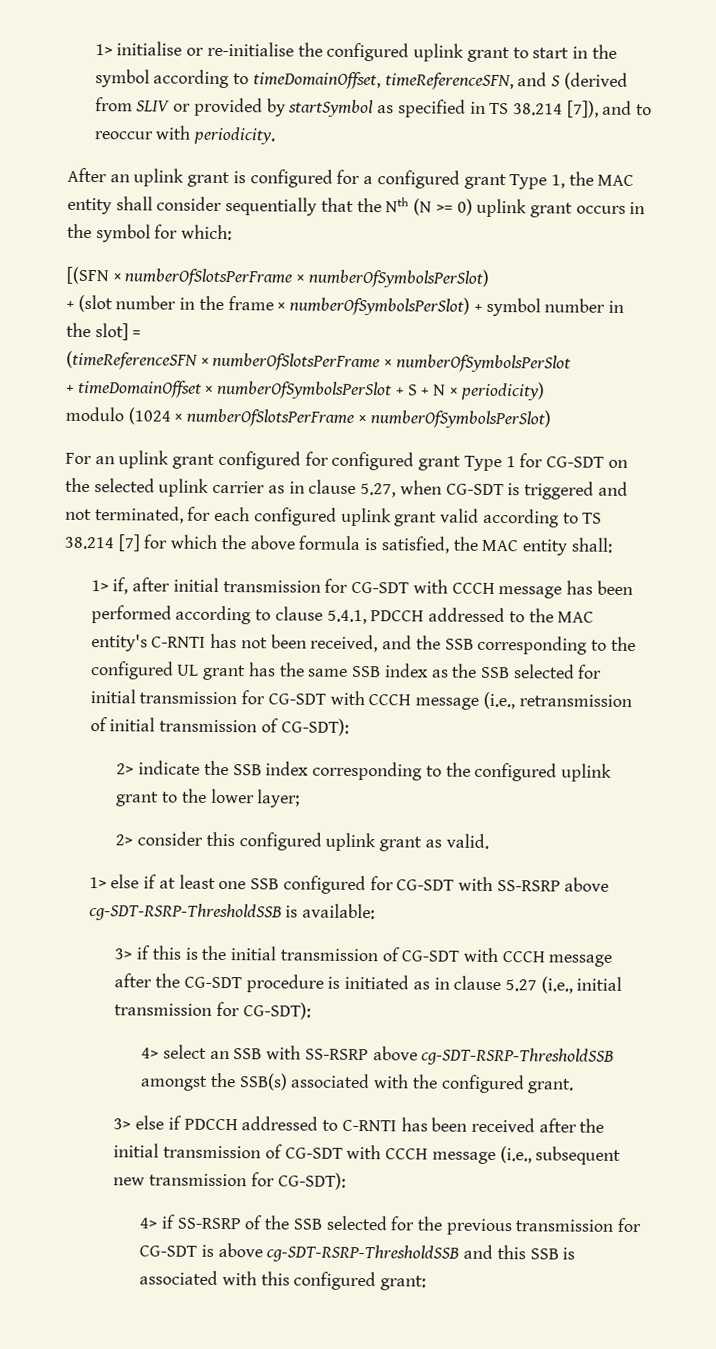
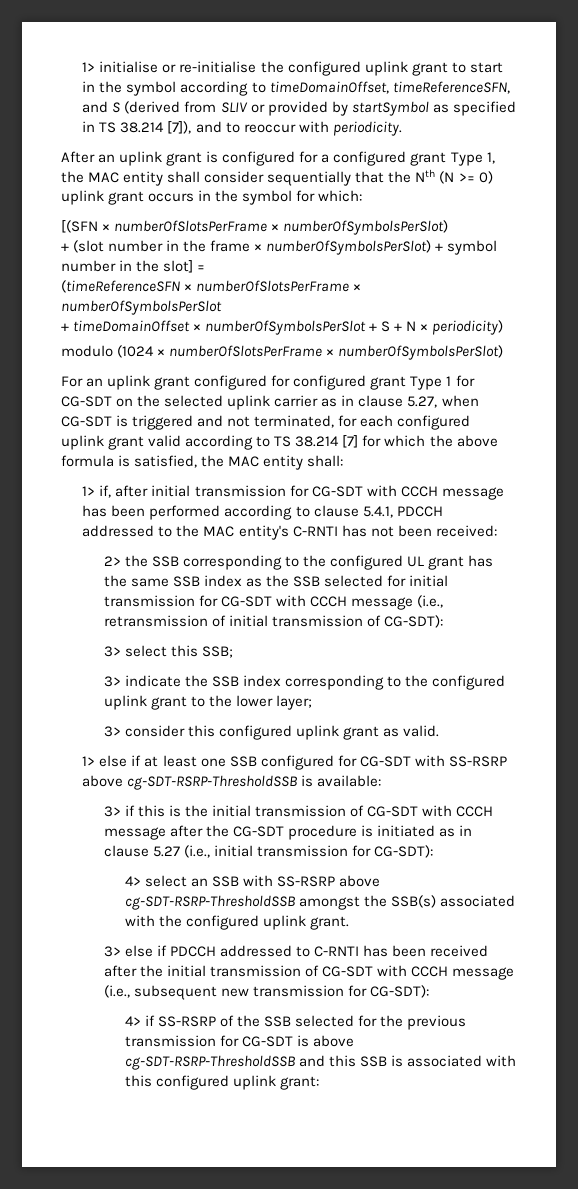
[310,634,413,653] received, and -> [435,525,497,537] [103,556,121,566] received: // 2>
[116,763,135,775] 2> -> [103,645,233,658] [103,676,121,687] 3> select this SSB; // 3>
[115,834,134,846] 2> -> [103,726,121,737] 3>
(525, 1084) none -> [263,915,307,930] uplink
(377, 1281) none -> [232,1075,276,1090] uplink

